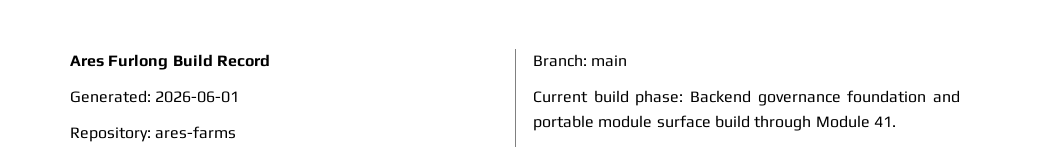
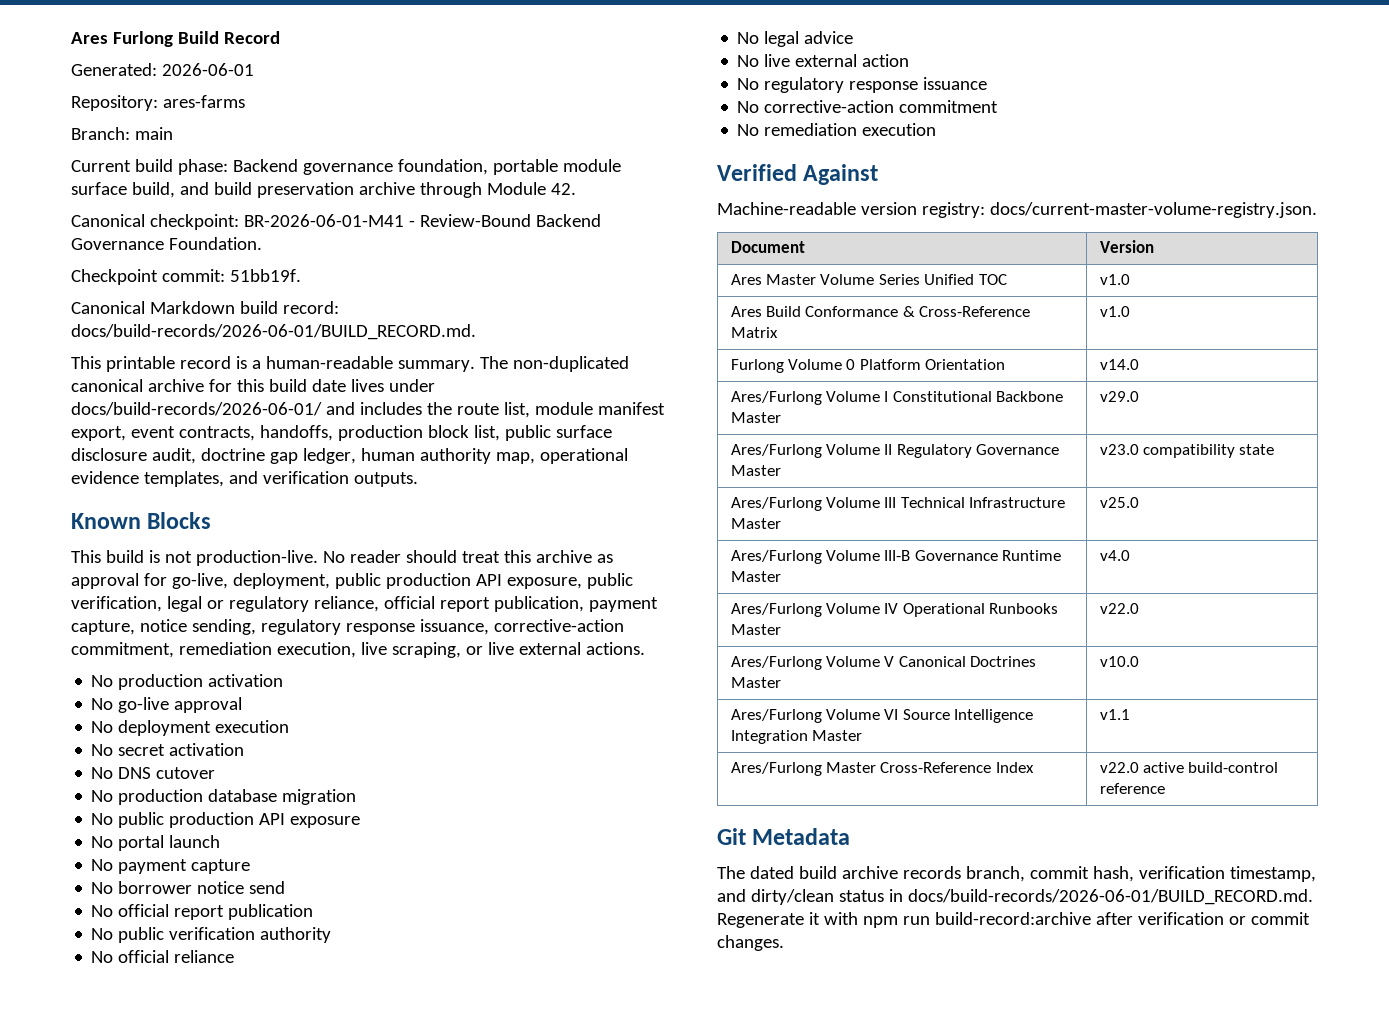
[847,90,961,103] foundation and -> [397,159,488,175] foundation,
[714,115,896,131] build through Module 41. -> [131,182,576,198] [71,214,601,230] [71,237,262,250] [71,269,301,285] [71,301,339,314] [71,324,476,340] [71,356,629,372] [71,379,435,392] [71,402,665,418] [71,425,612,441] [71,448,628,464] [71,471,418,487] [71,512,212,529] [71,550,613,566] [71,573,633,589] [71,596,658,612] [71,619,624,635] [71,642,645,658] [91,674,284,690] [91,697,243,713] [91,720,290,736] [91,743,245,756] [91,767,216,779] [91,789,357,805] [91,812,361,828] [91,835,221,851] [91,859,251,874] [91,881,286,894] [91,904,314,920] [91,927,332,943] [91,950,235,963] [737,31,854,47] [737,54,910,67] [737,77,988,93] [737,100,999,113] [737,123,937,136] [717,164,879,185] [717,202,1317,218] [730,241,805,253] [1099,240,1154,253] [730,274,1007,285] [1099,274,1130,285] [730,306,1031,317] [730,327,778,338] [1099,306,1130,317] [730,359,1006,373] [1099,359,1139,370] [730,391,1064,405] [730,412,781,423] [1099,391,1139,402] [730,444,1060,458] [730,465,781,476] [1099,444,1275,458] [730,497,1066,511] [730,518,781,529] [1099,497,1139,508] [730,550,1062,564] [730,571,781,582] [1099,550,1130,561] [730,603,1059,617] [730,624,781,635] [1099,603,1139,614] [730,656,1037,670] [730,677,781,688] [1099,656,1139,667] [730,709,1034,723] [730,730,862,744] [1099,709,1130,720] [730,762,1034,776] [1099,762,1279,773] [1099,783,1165,794] [717,828,851,845] [717,866,1316,882] [717,889,1313,905] [717,912,1310,928] [717,935,784,951] build, and build preservation archive through Module 42. // Canonical checkpoint: BR-2026-06-01-M41 - Review-Bound Backend Governance Foundation. // Checkpoint commit: 51bb19f. // Canonical Markdown build record: docs/build-records/2026-06-01/BUILD_RECORD.md. // This printable record is a human-readable summary. The non-duplicated canonical archive for this build date lives under docs/build-records/2026-06-01/ and includes the route list, module manifest export, event contracts, handoffs, production block list, public surface disclosure audit, doctrine gap ledger, human authority map, operational evidence templates, and verification outputs. // Known Blocks // This build is not production-live. No reader should treat this archive as approval for go-live, deployment, public production API exposure, public verification, legal or regulatory reliance, official report publication, payment capture, notice sending, regulatory response issuance, corrective-action commitment, remediation execution, live scraping, or live external actions. // No production activation // No go-live approval // No deployment execution // No secret activation // No DNS cutover // No production database migration // No public production API exposure // No portal launch // No payment capture // No borrower notice send // No official report publication // No public verification authority // No official reliance // No legal advice // No live external action // No regulatory response issuance // No corrective-action commitment // No remediation execution // Verified Against // Machine-readable version registry: docs/current-master-volume-registry.json. // Document | Version // Ares Master Volume Series Unified TOC | v1.0 // Ares Build Conformance & Cross-Reference Matrix | v1.0 // Furlong Volume 0 Platform Orientation | v14.0 // Ares/Furlong Volume I Constitutional Backbone Master | v29.0 // Ares/Furlong Volume II Regulatory Governance Master | v23.0 compatibility state // Ares/Furlong Volume III Technical Infrastructure Master | v25.0 // Ares/Furlong Volume III-B Governance Runtime Master | v4.0 // Ares/Furlong Volume IV Operational Runbooks Master | v22.0 // Ares/Furlong Volume V Canonical Doctrines Master | v10.0 // Ares/Furlong Volume VI Source Intelligence Integration Master | v1.1 // Ares/Furlong Master Cross-Reference Index | v22.0 active build-control reference // Git Metadata // The dated build archive records branch, commit hash, verification timestamp, and dirty/clean status in docs/build-records/2026-06-01/BUILD_RECORD.md. Regenerate it with npm run build-record:archive after verification or commit changes.

